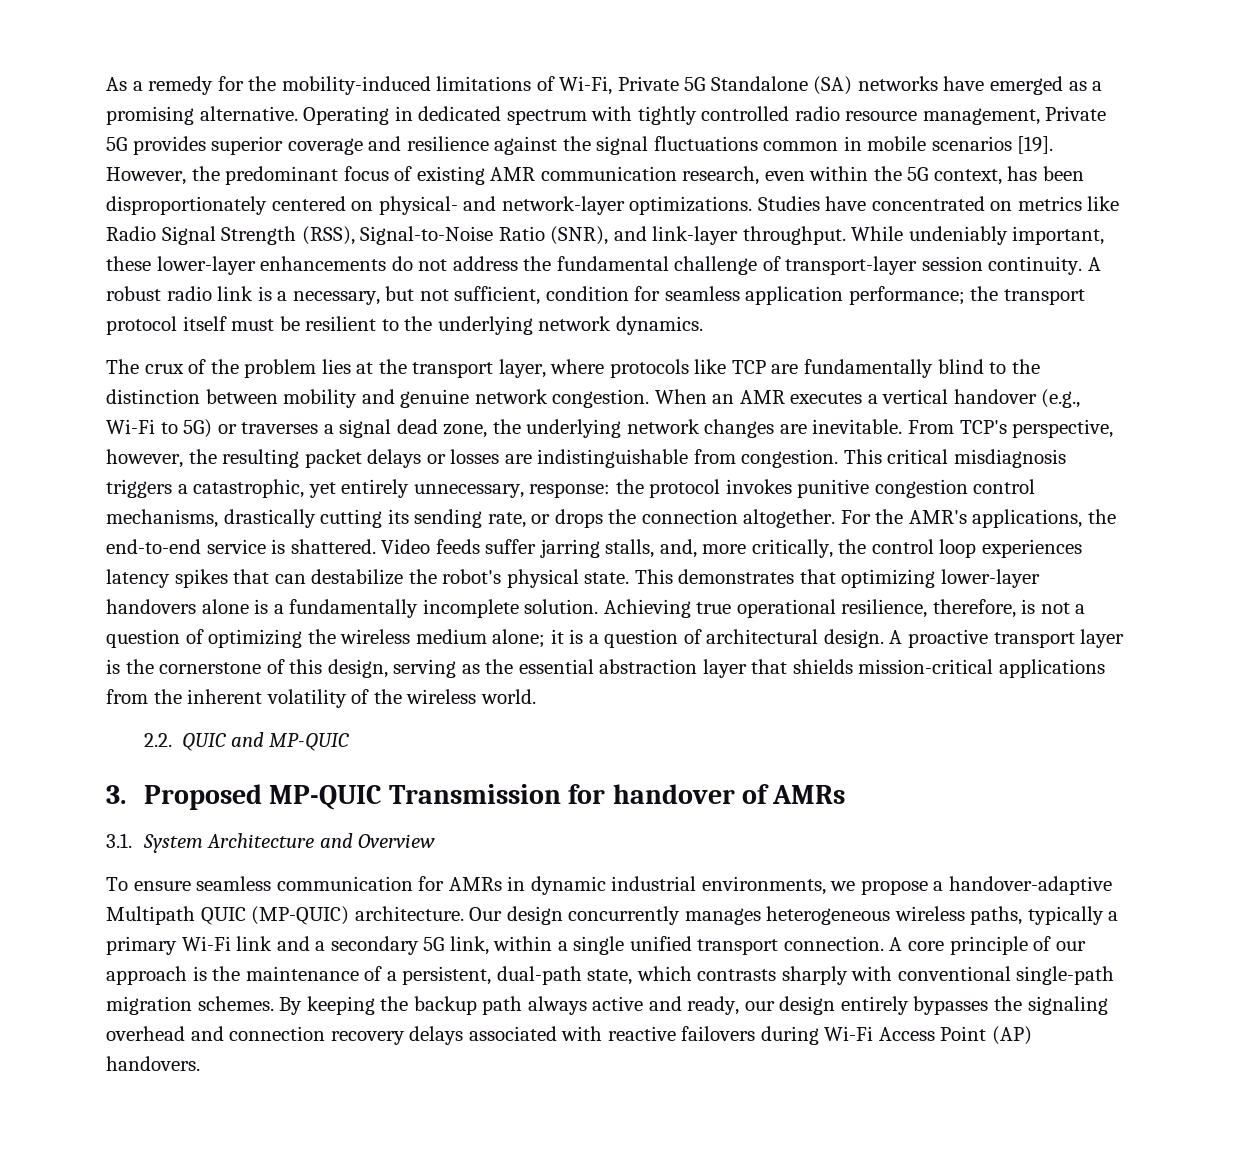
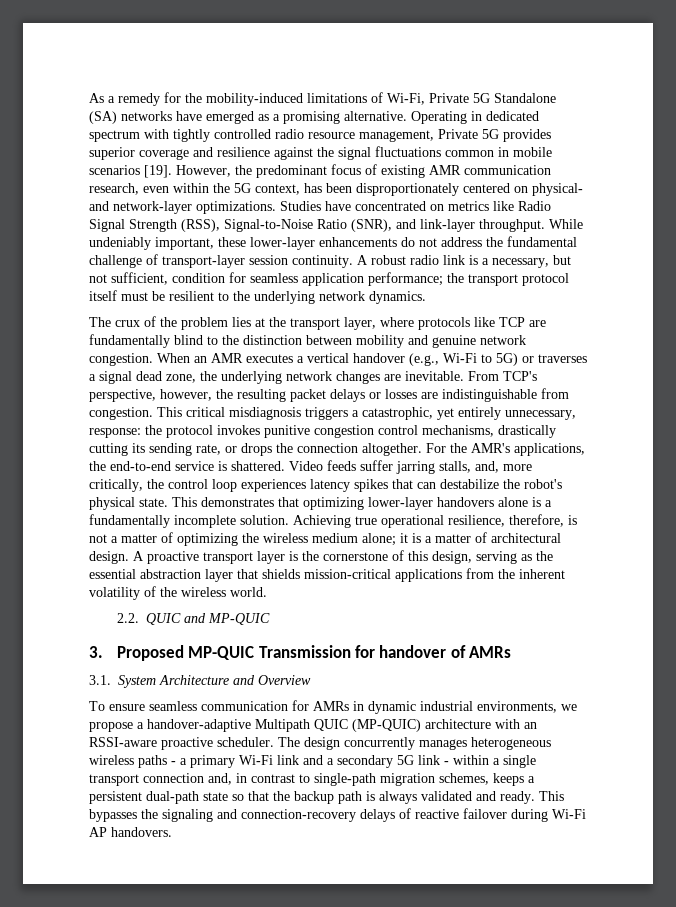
[106,629,180,648] question -> [121,534,157,543] matter
[604,629,679,648] question -> [435,534,471,543] matter
[354,906,503,921] architecture. Our -> [425,719,537,729] [89,737,300,750] architecture with an RSSI-aware proactive scheduler. The
[970,906,1104,925] paths, typically -> [138,755,176,768] paths -
[449,936,489,955] link, -> [418,755,449,765] link -
[629,936,1086,955] [106,966,1115,985] [106,996,1108,1015] [106,1026,1032,1045] unified transport connection. A core principle of our approach is the maintenance of a persistent, dual-path state, which contrasts sharply with conventional single-path migration schemes. By keeping the backup path always active and ready, our design entirely bypasses the signaling overhead and connection recovery delays associated with reactive failovers during Wi-Fi Access Point (AP) -> [89,773,535,786] [89,791,564,804] [89,808,586,822] [89,827,107,837] transport connection and, in contrast to single-path migration schemes, keeps a persistent dual-path state so that the backup path is always validated and ready. This bypasses the signaling and connection-recovery delays of reactive failover during Wi-Fi AP

